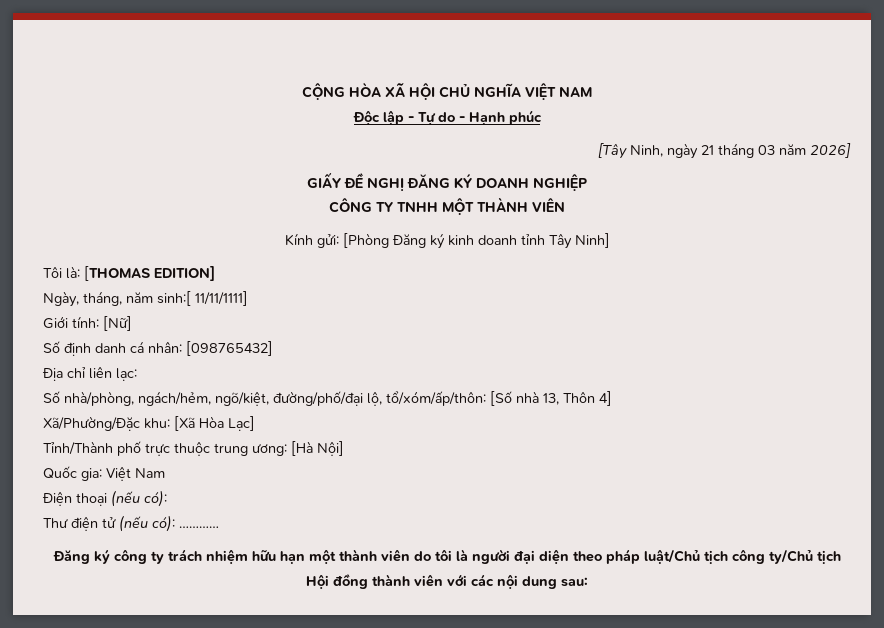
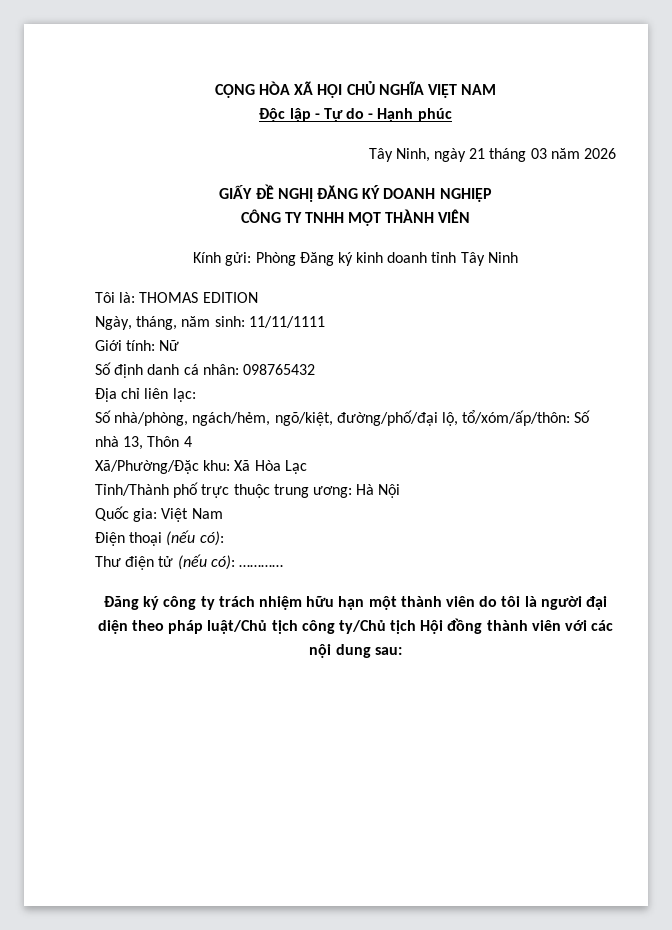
[598,143,627,159] [Tây -> [368,148,393,162] Tây
[810,143,851,158] 2026] -> [584,148,616,159] 2026
[342,233,389,248] [Phòng -> [255,252,296,266] Phòng
[574,233,610,248] Ninh] -> [487,252,518,263] Ninh
[84,266,215,281] [THOMAS EDITION] -> [139,292,258,303] THOMAS EDITION
[157,291,248,306] sinh:[ 11/11/1111] -> [214,316,325,328] sinh: 11/11/1111
[103,316,132,331] [Nữ] -> [159,340,180,351] Nữ
[186,341,273,356] [098765432] -> [242,364,315,375] 098765432
[490,391,512,406] [Số -> [574,410,591,423] Số
[599,391,612,406] 4] -> [183,436,192,447] 4
[174,416,255,431] [Xã Hòa Lạc] -> [234,460,307,474] Xã Hòa Lạc
[291,441,344,456] [Hà Nội] -> [356,484,401,498] Hà Nội

